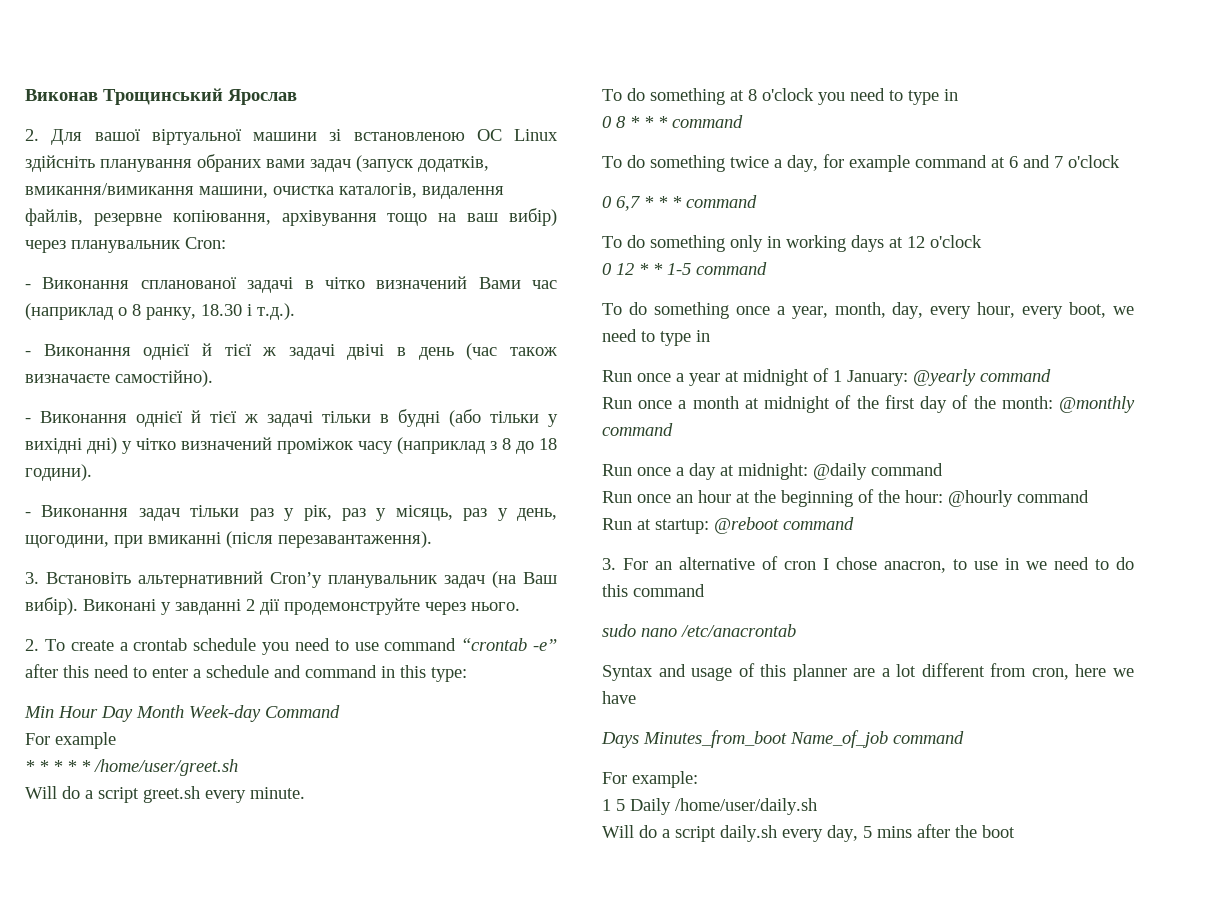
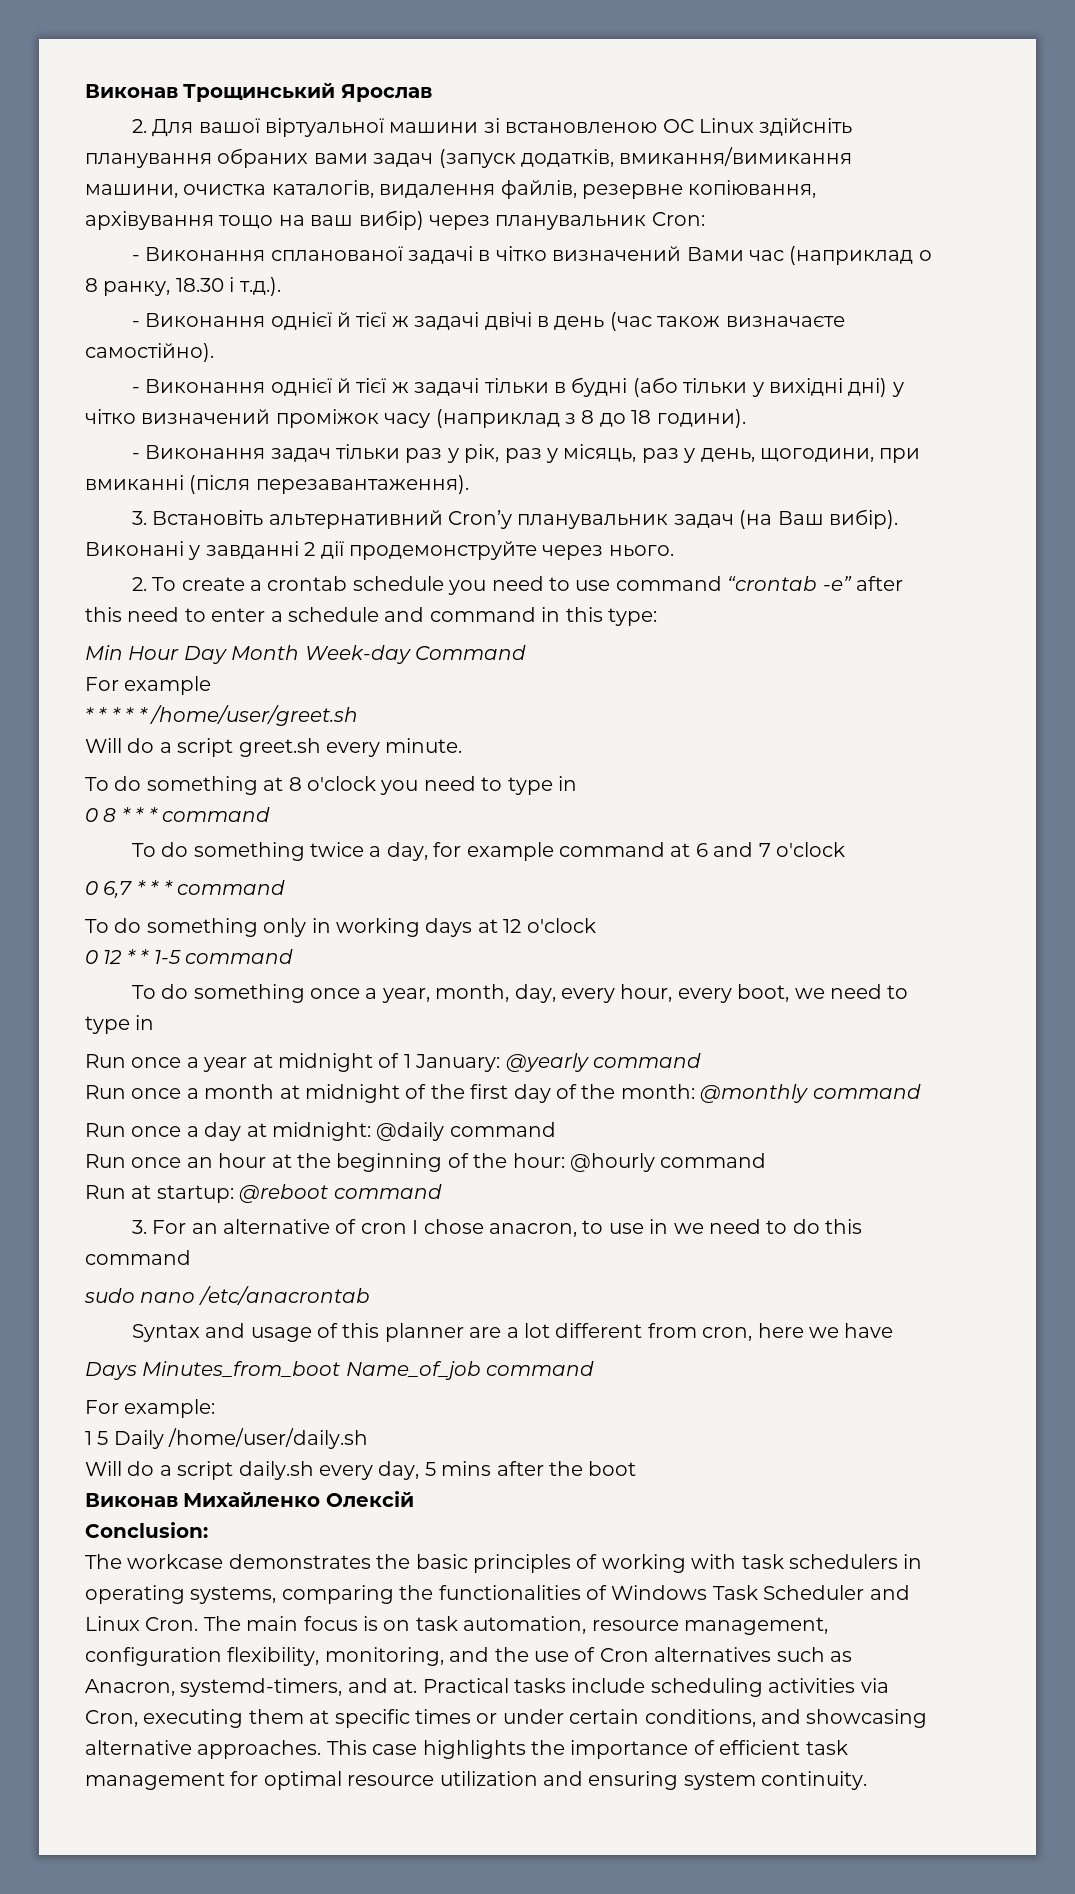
(1015, 831) none -> [85,1491,414,1507] [85,1522,208,1538] [85,1554,923,1573] [85,1585,910,1604] [85,1616,828,1635] [85,1647,852,1666] [85,1678,889,1697] [85,1709,928,1728] [85,1740,848,1759] [85,1771,868,1790] // Виконав Михайленко Олексій // Conclusion: // The workcase demonstrates the basic principles of working with task schedulers in operating systems, comparing the functionalities of Windows Task Scheduler and Linux Cron. The main focus is on task automation, resource management, configuration flexibility, monitoring, and the use of Cron alternatives such as Anacron, systemd-timers, and at. Practical tasks include scheduling activities via Cron, executing them at specific times or under certain conditions, and showcasing alternative approaches. This case highlights the importance of efficient task management for optimal resource utilization and ensuring system continuity.

